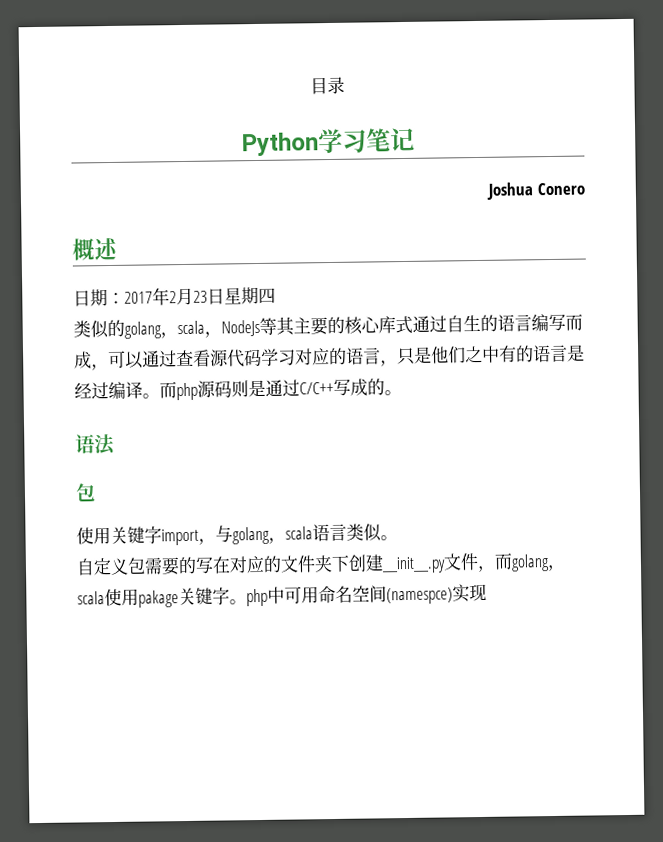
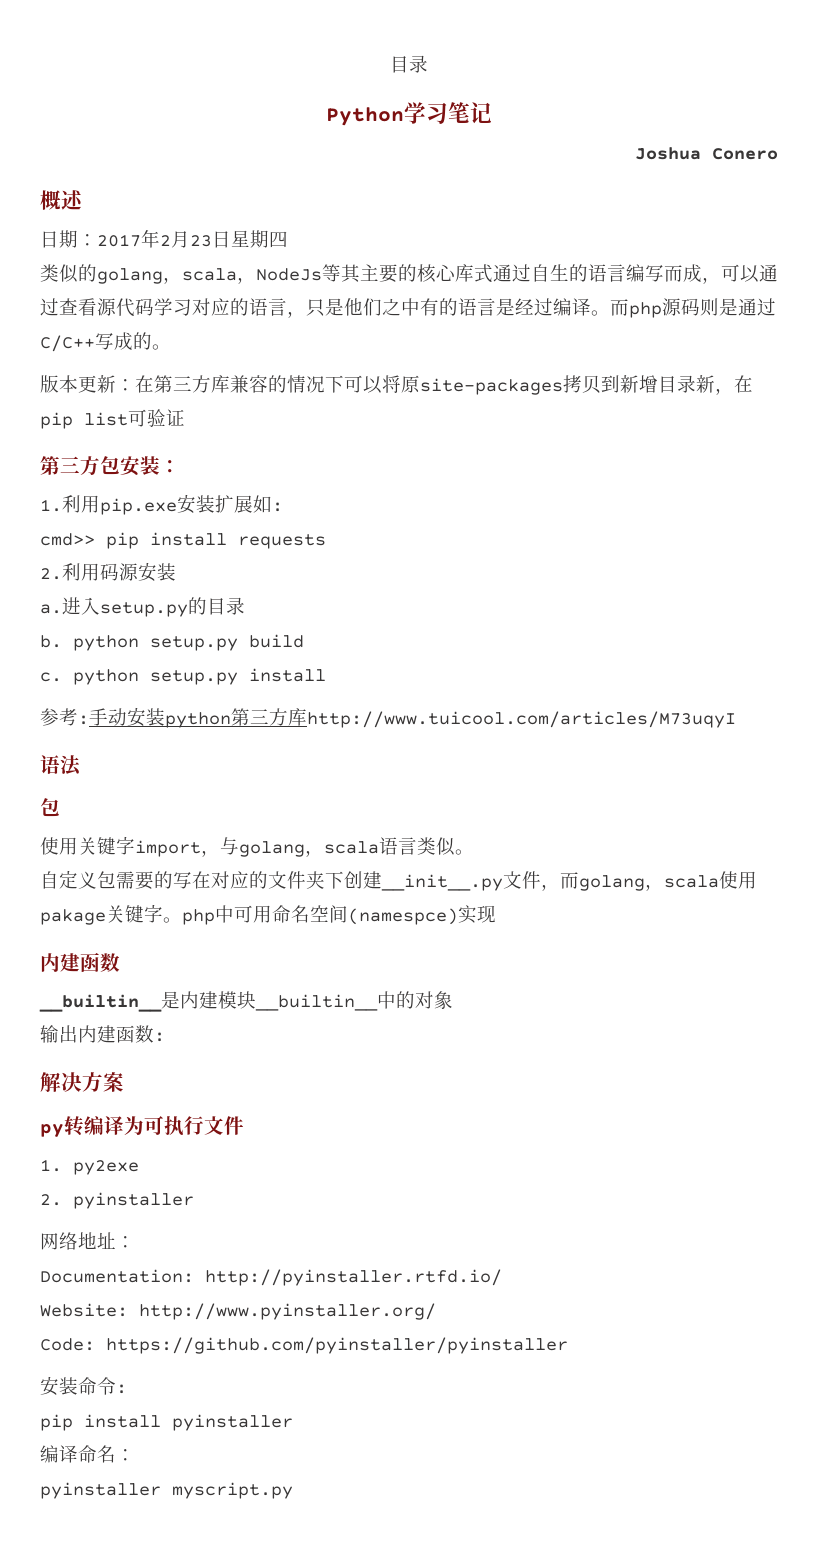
(402, 393) none -> [40,375,753,395] [40,409,185,429] [40,456,180,476] [40,494,283,515] [40,532,326,549] [40,562,176,582] [40,597,245,617] [40,634,304,651] [40,668,326,685] [40,707,736,728] // 版本更新：在第三方库兼容的情况下可以将原site-packages拷贝到新增目录新，在pip list可验证 // 第三方包安装： // 1.利用pip.exe安装扩展如: // cmd>> pip install requests // 2.利用码源安装 // a.进入setup.py的目录 // b. python setup.py build // c. python setup.py install // 参考:手动安装python第三方库http://www.tuicool.com/articles/M73uqyI
(487, 592) none -> [40,952,120,972] [39,991,453,1012] [40,1025,165,1043] [40,1072,124,1092] [40,1116,244,1137] [40,1159,139,1175] [40,1192,194,1209] [40,1232,135,1250] [40,1269,502,1286] [40,1303,436,1320] [40,1337,568,1354] [40,1376,127,1396] [40,1414,293,1431] [40,1445,135,1463] [40,1482,293,1499] // 内建函数 // __builtin__是内建模块__builtin__中的对象 // 输出内建函数: // 解决方案 // py转编译为可执行文件 // 1. py2exe // 2. pyinstaller // 网络地址： // Documentation: http://pyinstaller.rtfd.io/ // Website: http://www.pyinstaller.org/ // Code: https://github.com/pyinstaller/pyinstaller // 安装命令: // pip install pyinstaller // 编译命名： // pyinstaller myscript.py

